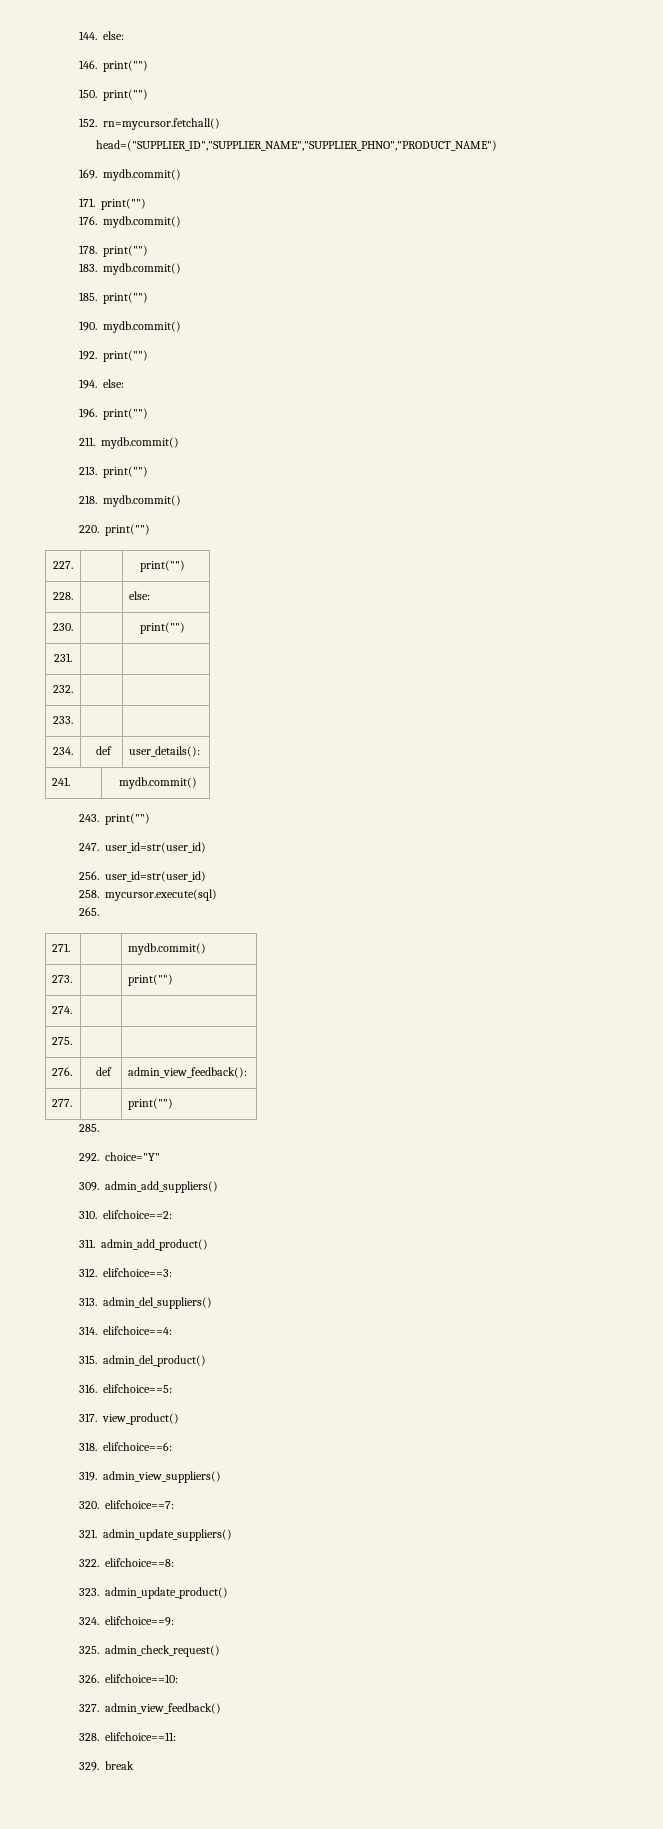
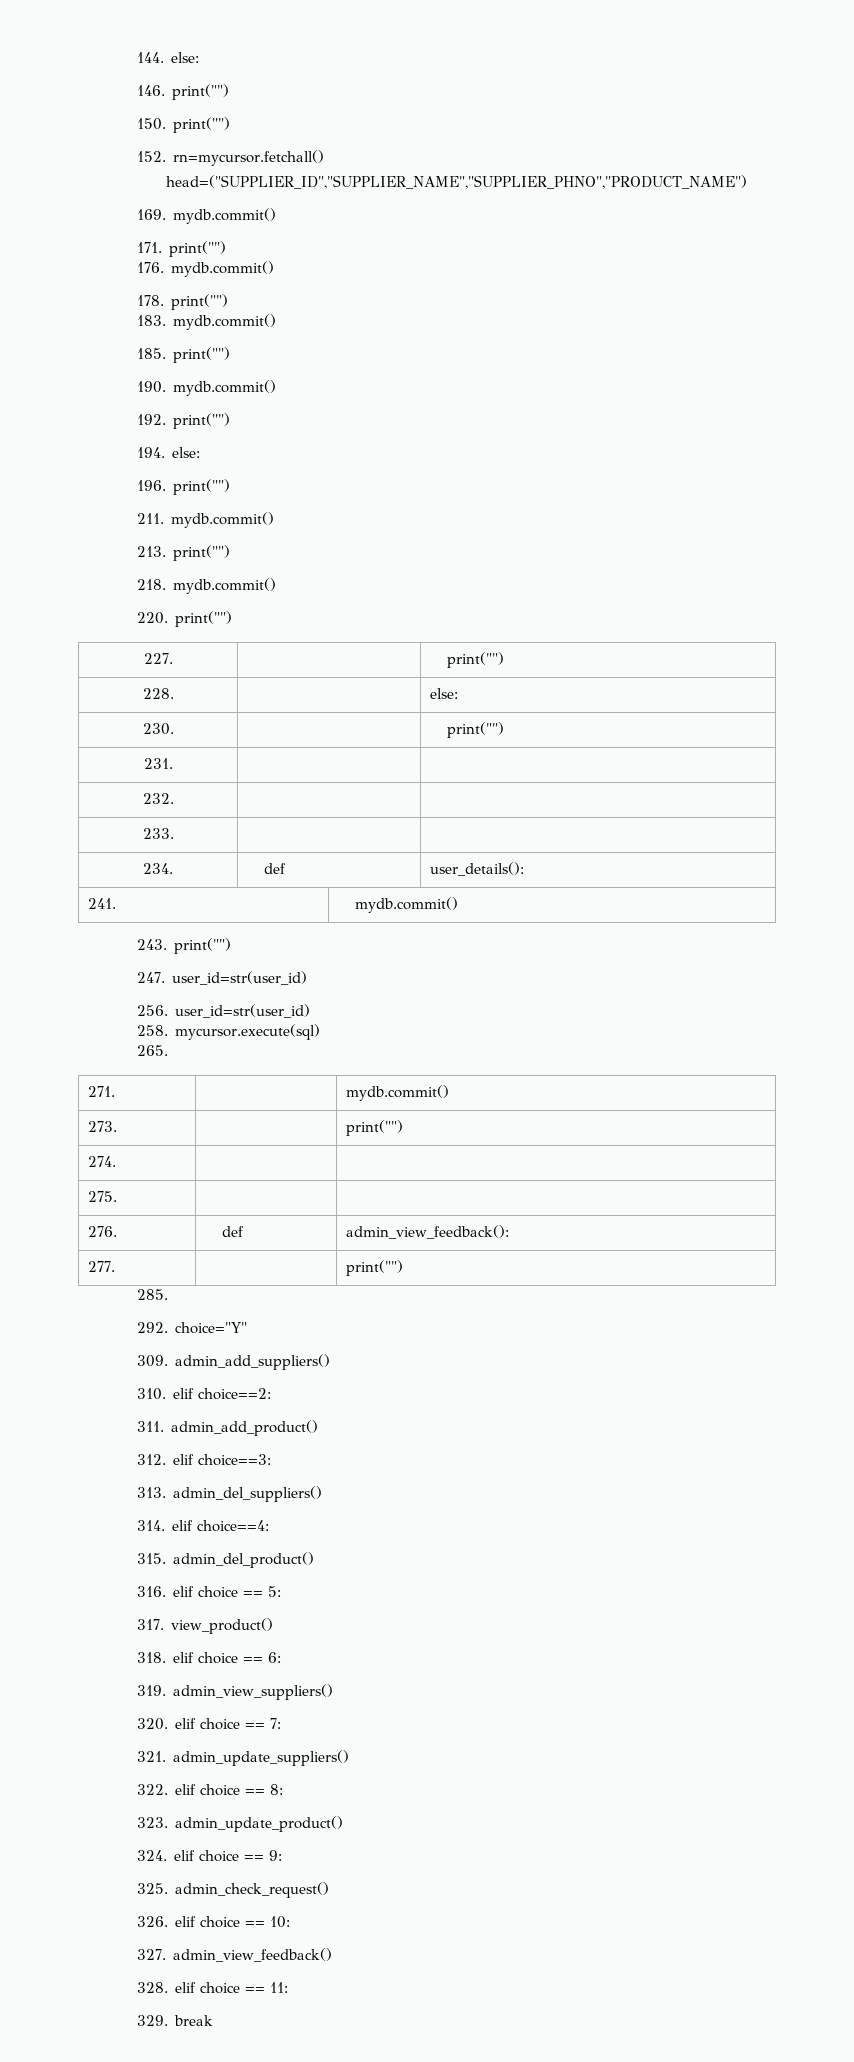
[103,1210,173,1219] elifchoice==2: -> [173,1388,272,1400] elif choice==2:
[103,1268,173,1277] elifchoice==3: -> [173,1454,272,1466] elif choice==3:
[103,1326,173,1335] elifchoice==4: -> [172,1520,270,1532] elif choice==4:
[103,1384,173,1393] elifchoice==5: -> [173,1586,282,1598] elif choice == 5:
[103,1442,173,1451] elifchoice==6: -> [173,1652,282,1664] elif choice == 6:
[105,1500,175,1509] elifchoice==7: -> [175,1718,282,1730] elif choice == 7:
[105,1558,175,1567] elifchoice==8: -> [175,1784,284,1796] elif choice == 8:
[105,1616,175,1626] elifchoice==9: -> [174,1850,283,1862] elif choice == 9:
[105,1674,179,1683] elifchoice==10: -> [175,1916,291,1928] elif choice == 10:
[105,1732,177,1741] elifchoice==11: -> [175,1982,289,1994] elif choice == 11:

